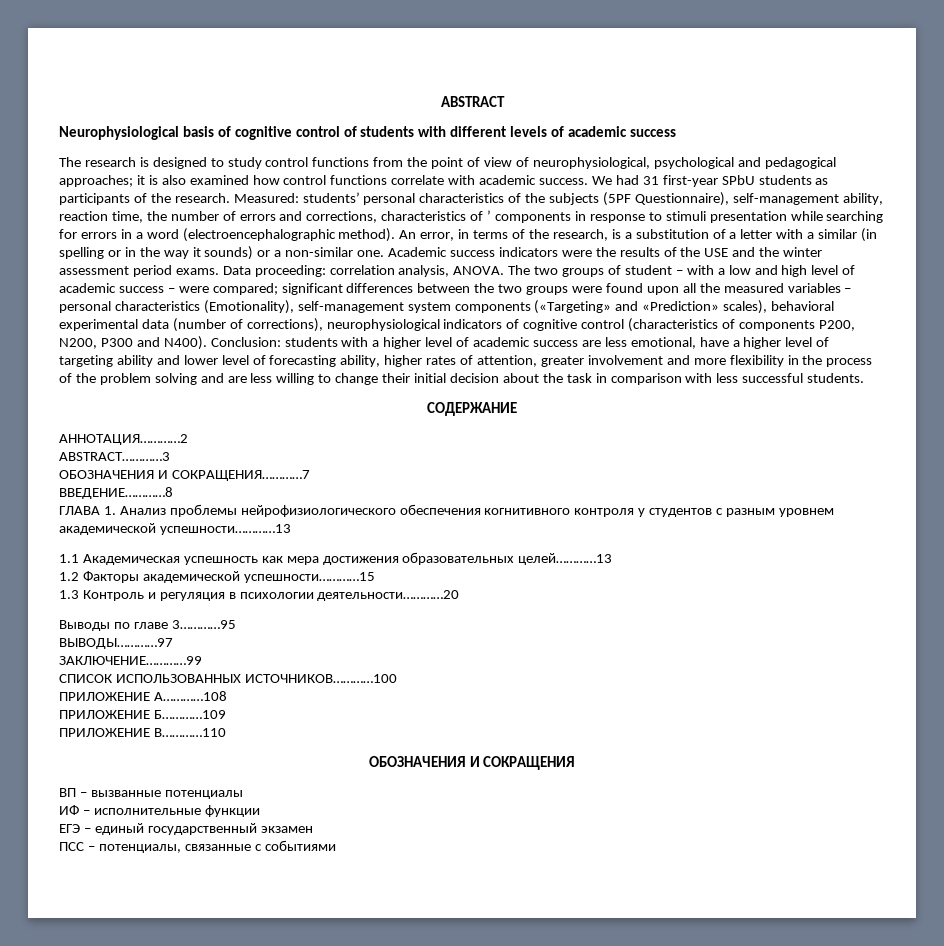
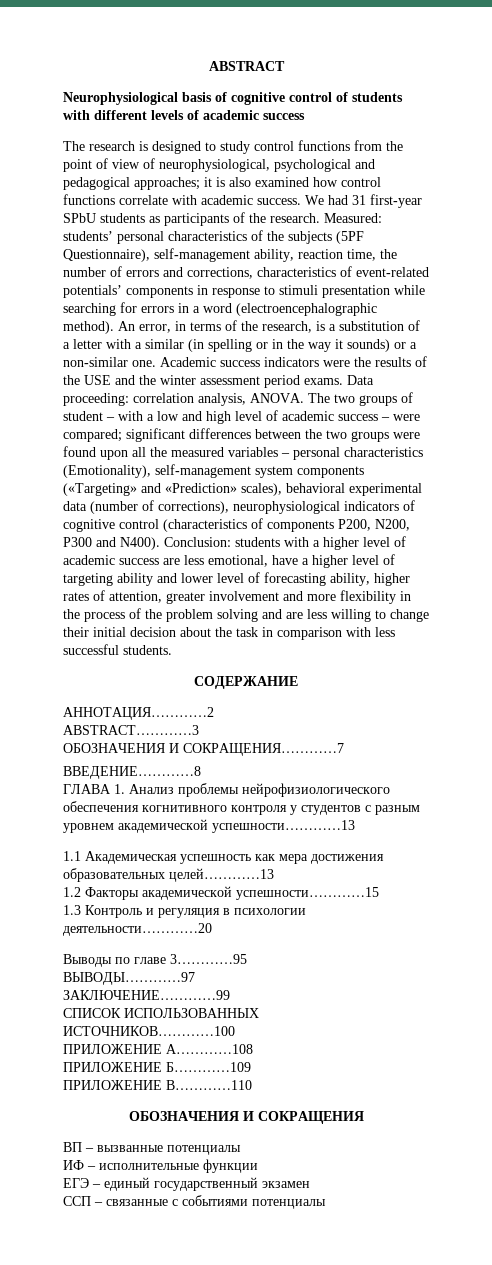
[487,210,492,221] ’ -> [356,267,429,277] [63,285,122,298] event-related potentials’
[59,842,181,853] ПСС – потенциалы, -> [63,1196,103,1206] ССП –
(336, 845) none -> [252,1199,326,1209] потенциалы

